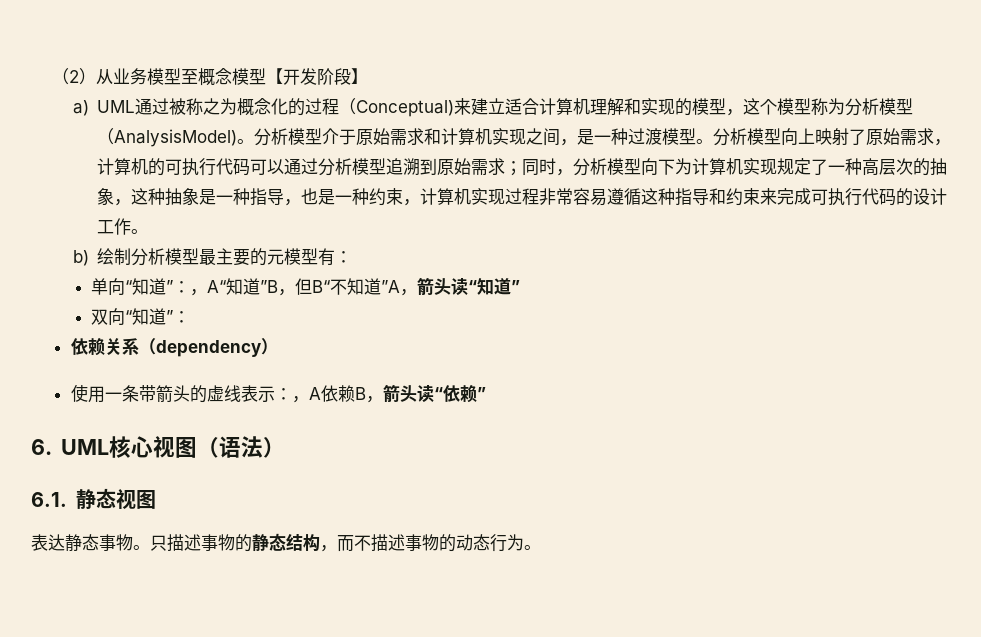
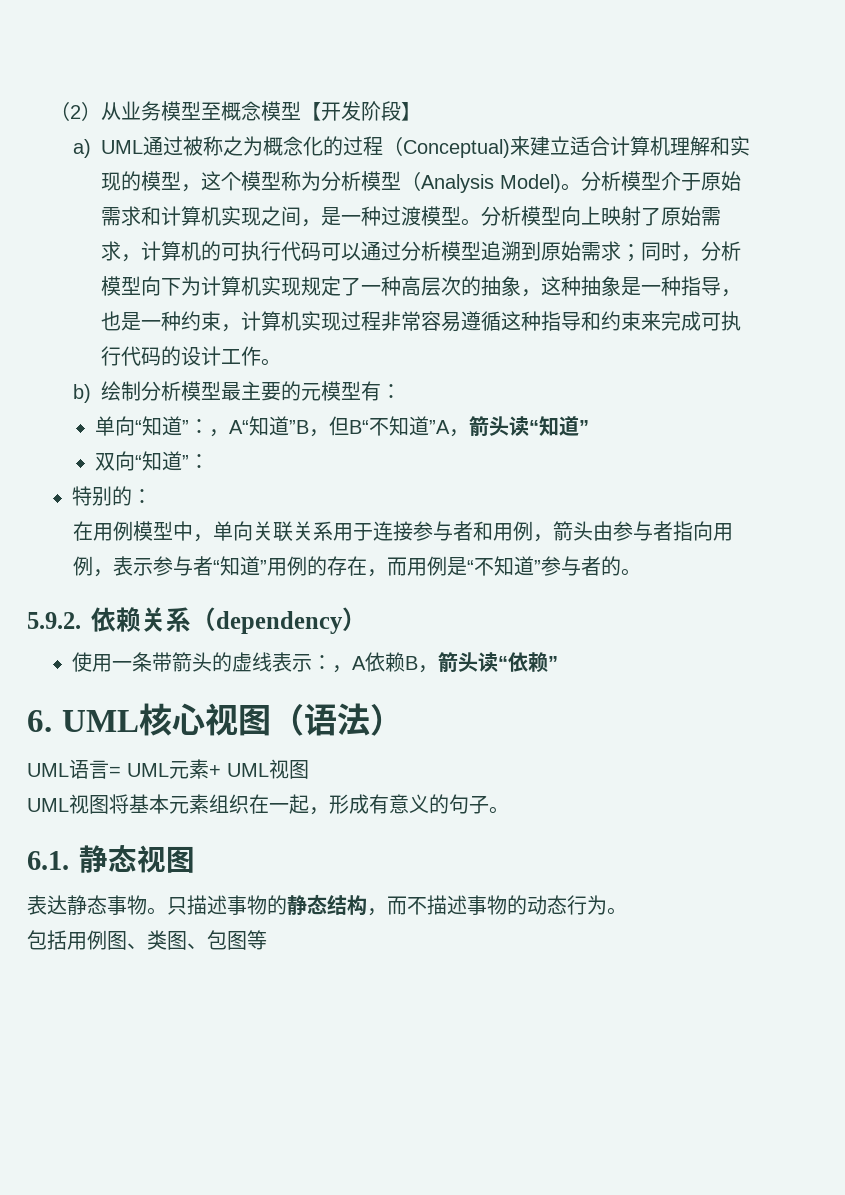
[114,129,238,147] AnalysisModel) -> [421,174,562,193] Analysis Model)
(191, 317) none -> [72,486,153,506] [73,521,734,542] [73,556,642,577] [27,612,81,629] 特别的： // 在用例模型中，单向关联关系用于连接参与者和用例，箭头由参与者指向用例，表示参与者“知道”用例的存在，而用例是“不知道”参与者的。 // 5.9.2.
(285, 447) none -> [27,759,309,779] [27,794,509,815] // UML语言= UML元素+ UML视图 // UML视图将基本元素组织在一起，形成有意义的句子。
(541, 547) none -> [27,930,267,950] // 包括用例图、类图、包图等

